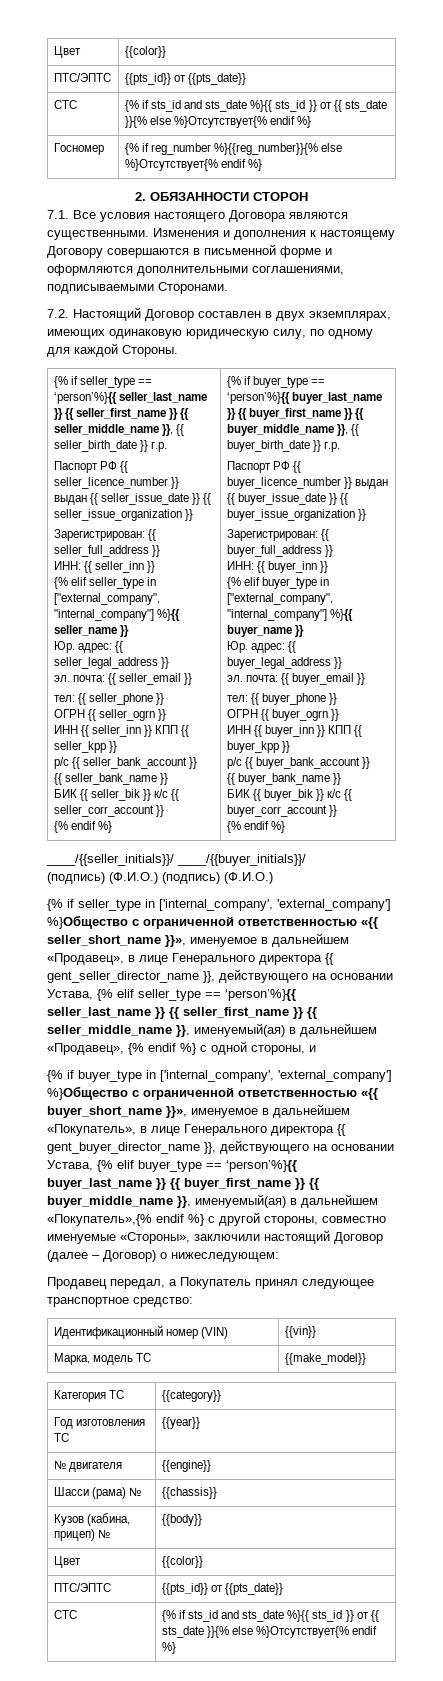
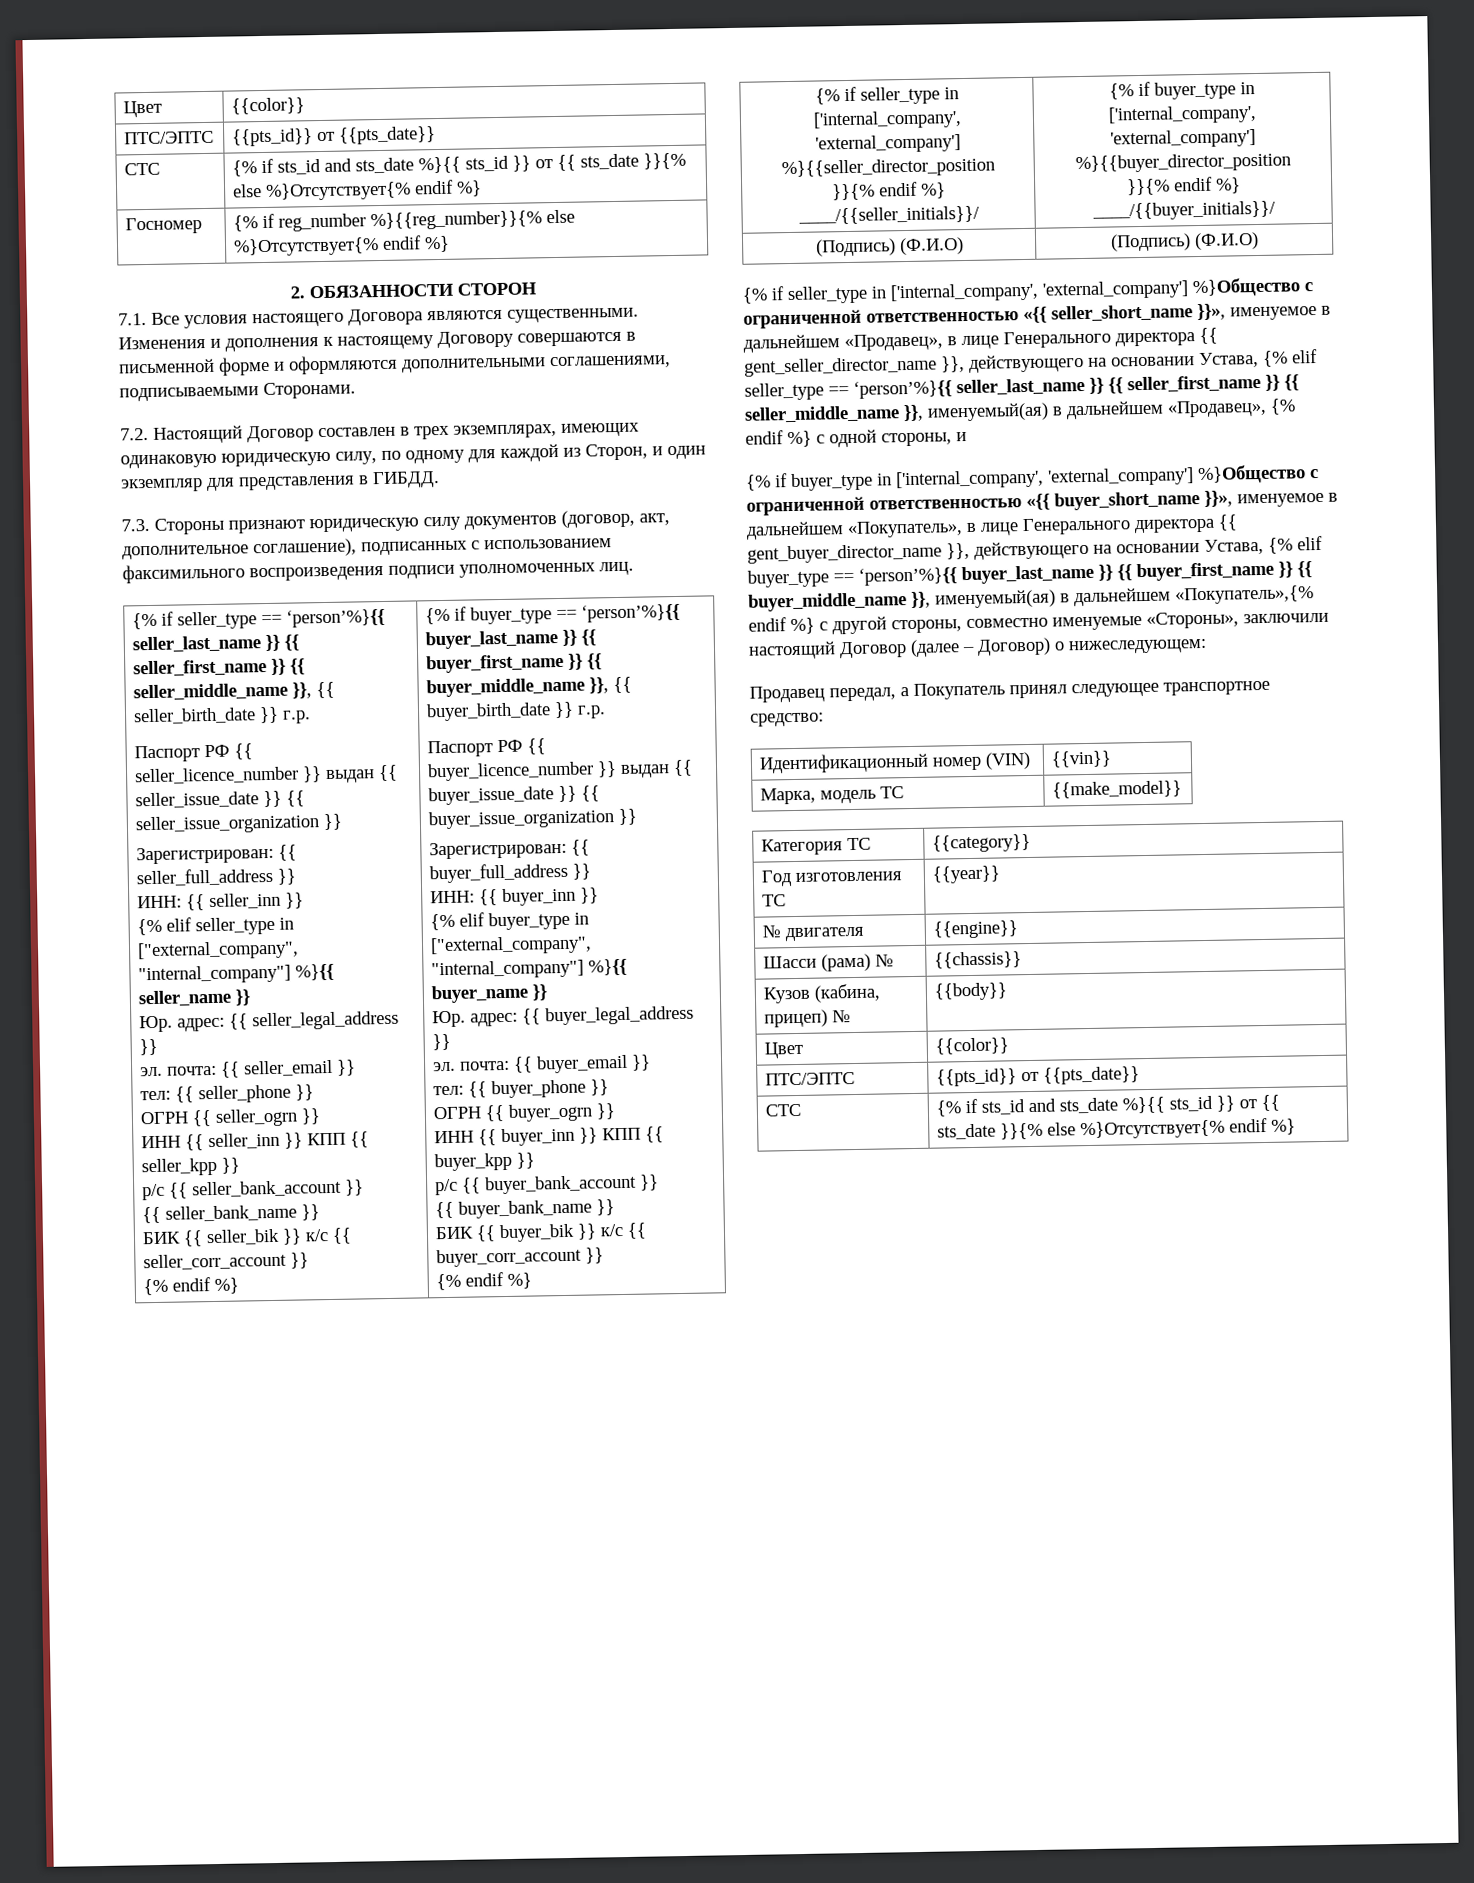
[276,311,305,321] двух -> [414,425,450,440] трех
[122,345,178,357] Стороны. -> [563,443,706,461] [121,471,440,493] [121,509,670,535] [122,538,612,560] [122,561,634,584] из Сторон, и один экземпляр для представления в ГИБДД. // 7.3. Стороны признают юридическую силу документов (договор, акт, дополнительное соглашение), подписанных с использованием факсимильного воспроизведения подписи уполномоченных лиц.
[46,854,306,866] [47,872,273,884] // ____/{{seller_initials}}/ ____/{{buyer_initials}}/ // (подпись) (Ф.И.О.) (подпись) (Ф.И.О.) -> [814,86,959,105] [812,110,962,130] [814,134,961,154] [780,157,995,179] [831,181,946,201] [797,205,980,225] [1108,81,1255,100] [1107,105,1257,125] [1109,129,1256,149] [1074,152,1291,174] [1126,176,1241,196] [1091,200,1276,221] [815,237,964,257] [1109,231,1259,252] // {% if seller_type in ['internal_company', 'external_company'] %}{{seller_director_position // }}{% endif %} ____/{{seller_initials}}/ | {% if buyer_type in ['internal_company', 'external_company'] %}{{buyer_director_position // }}{% endif %} ____/{{buyer_initials}}/ // (Подпись) (Ф.И.О) | (Подпись) (Ф.И.О)

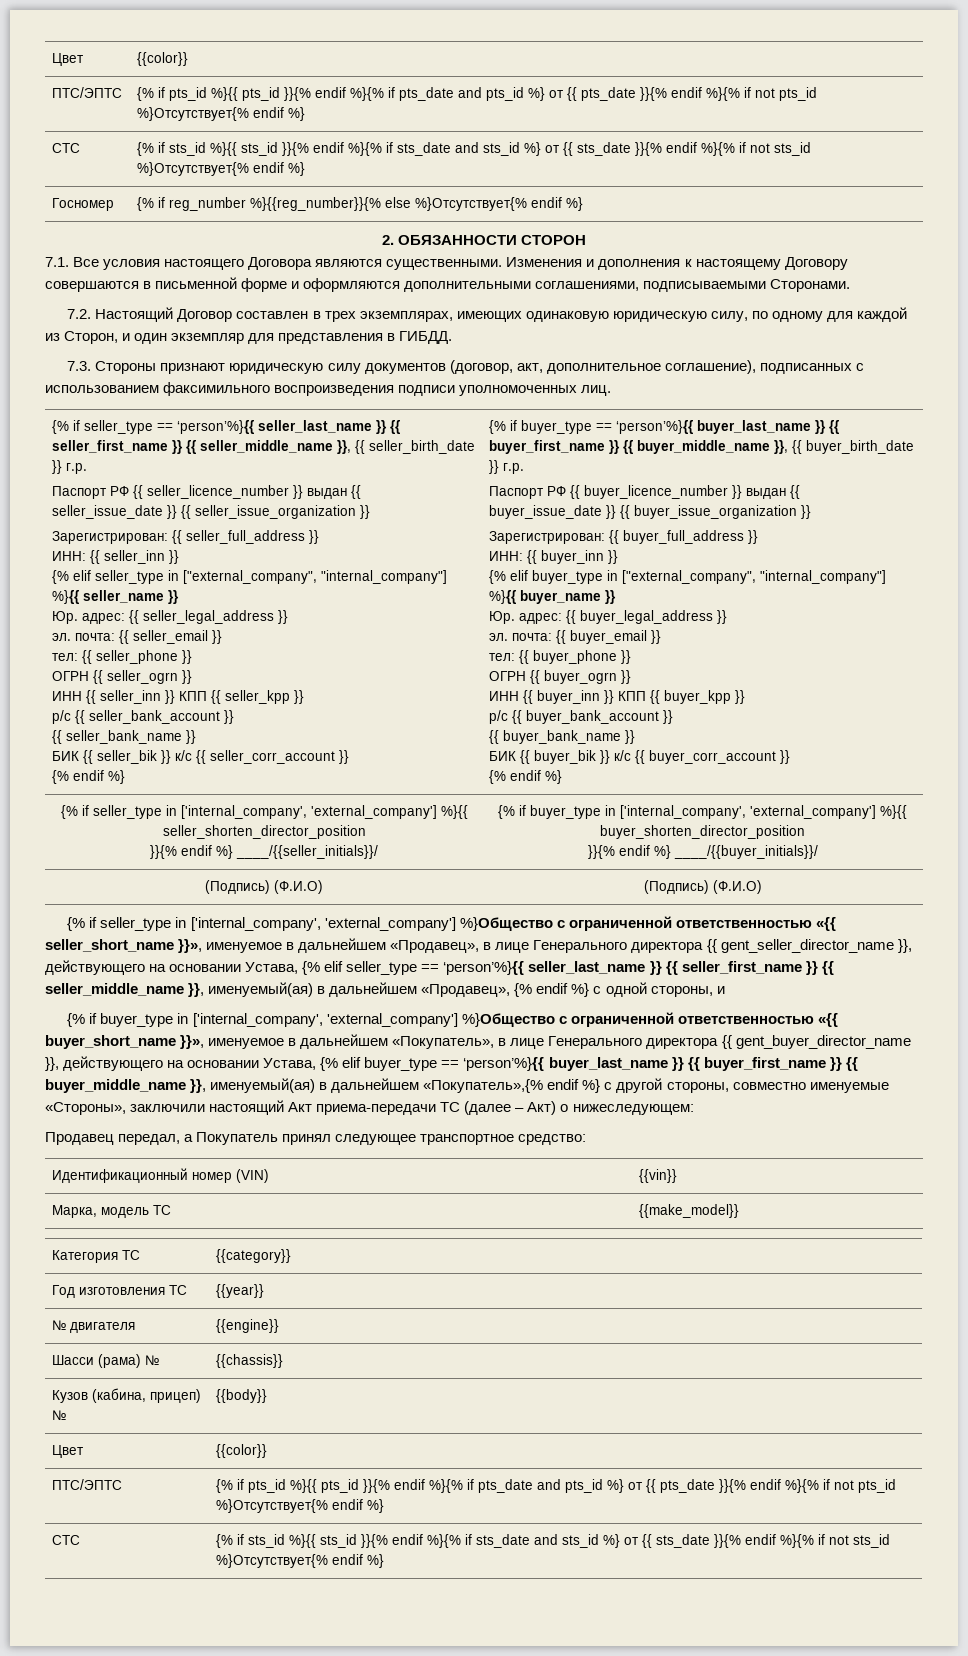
[123,100,163,118] [231,97,306,115] [124,130,215,145] [232,126,437,147] [124,162,161,176] [232,152,687,177] [232,184,263,198] Цвет | {{color}} // ПТС/ЭПТС | {{pts_id}} от {{pts_date}} // СТС | {% if sts_id and sts_date %}{{ sts_id }} от {{ sts_date }}{% else -> [52,53,84,66] [137,52,189,66] [52,87,123,98] [137,87,818,101] [137,107,306,121] [52,143,81,153] [137,142,812,156] Цвет | {{color}} // ПТС/ЭПТС | {% if pts_id %}{{ pts_id }}{% endif %}{% if pts_date and pts_id %} от {{ pts_date }}{% endif %}{% if not pts_id %}Отсутствует{% endif %} // СТС | {% if sts_id %}{{ sts_id }}{% endif %}{% if sts_date and sts_id %} от {{ sts_date }}{% endif %}{% if not sts_id
[780,157,995,179] %}{{seller_director_position -> [440,805,468,819] [162,825,366,839] %}{{ seller_shorten_director_position
[1074,152,1291,174] %}{{buyer_director_position -> [880,805,907,819] [600,825,805,839] %}{{ buyer_shorten_director_position
[839,641,907,659] Договор -> [288,1102,461,1115] Акт приема-передачи ТС
[977,637,1051,656] Договор) -> [527,1101,557,1115] Акт)
[936,1066,1141,1087] [765,1103,802,1117] [936,1094,1281,1117] [937,1122,1077,1140] {{pts_id}} от {{pts_date}} // СТС | {% if sts_id and sts_date %}{{ sts_id }} от {{ sts_date }}{% else -> [216,1479,897,1493] [216,1499,385,1513] [52,1535,81,1545] [216,1534,891,1548] {% if pts_id %}{{ pts_id }}{% endif %}{% if pts_date and pts_id %} от {{ pts_date }}{% endif %}{% if not pts_id %}Отсутствует{% endif %} // СТС | {% if sts_id %}{{ sts_id }}{% endif %}{% if sts_date and sts_id %} от {{ sts_date }}{% endif %}{% if not sts_id

